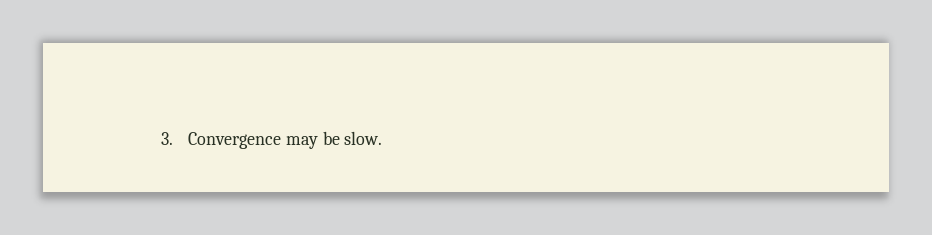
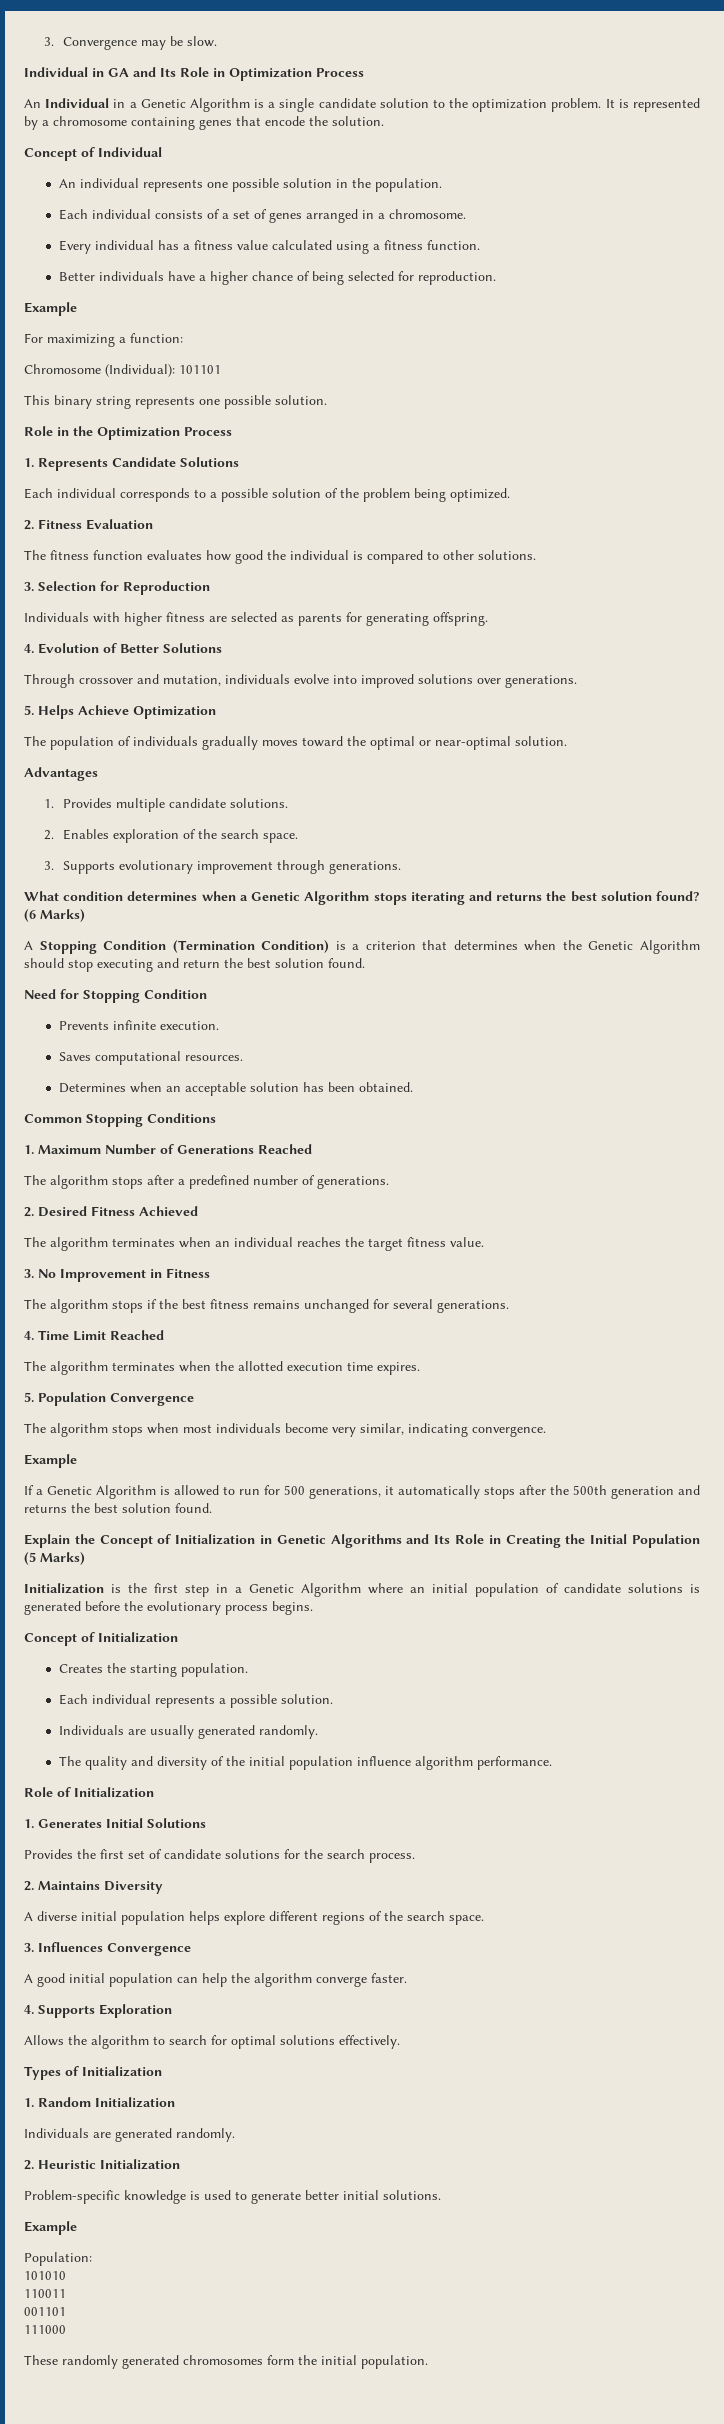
(383, 138) none -> [24,67,364,81] [24,98,700,112] [24,116,384,130] [24,147,162,161] [58,178,442,192] [58,209,466,223] [58,240,480,254] [58,271,496,285] [24,302,77,316] [24,333,183,347] [24,364,221,377] [24,395,327,409] [24,426,232,440] [24,457,239,471] [24,488,510,502] [24,519,153,530] [24,550,536,564] [24,581,210,595] [24,612,488,626] [24,643,222,654] [24,674,577,688] [24,705,216,719] [24,736,567,750] [24,767,98,781] [43,798,289,812] [43,829,299,843] [43,860,402,874] [24,891,700,905] [24,909,85,922] [24,940,701,954] [24,958,365,972] [24,989,207,1003] [58,1020,219,1030] [58,1051,243,1065] [58,1082,413,1096] [24,1113,216,1127] [24,1144,312,1155] [24,1175,389,1189] [24,1206,198,1217] [24,1237,484,1251] [24,1268,210,1282] [24,1299,509,1313] [24,1330,164,1341] [24,1361,420,1375] [24,1392,194,1406] [24,1423,546,1437] [24,1454,77,1468] [24,1485,700,1499] [24,1503,212,1513] [24,1534,700,1548] [24,1552,85,1565] [24,1583,700,1597] [24,1601,313,1615] [24,1632,178,1646] [58,1663,248,1677] [58,1694,333,1708] [58,1725,318,1739] [58,1756,552,1770] [24,1787,154,1798] [24,1818,206,1828] [24,1849,415,1863] [24,1881,163,1894] [24,1911,484,1925] [24,1942,191,1956] [24,1973,407,1987] [24,2004,172,2018] [24,2035,400,2049] [24,2066,162,2080] [24,2097,175,2108] [24,2128,235,2142] [24,2159,180,2170] [24,2190,441,2204] [24,2221,77,2235] [24,2252,92,2266] [24,2271,66,2280] [24,2289,66,2298] [24,2307,66,2316] [24,2325,66,2334] [24,2355,428,2369] // Individual in GA and Its Role in Optimization Process // An Individual in a Genetic Algorithm is a single candidate solution to the optimization problem. It is represented by a chromosome containing genes that encode the solution. // Concept of Individual // An individual represents one possible solution in the population. // Each individual consists of a set of genes arranged in a chromosome. // Every individual has a fitness value calculated using a fitness function. // Better individuals have a higher chance of being selected for reproduction. // Example // For maximizing a function: // Chromosome (Individual): 101101 // This binary string represents one possible solution. // Role in the Optimization Process // 1. Represents Candidate Solutions // Each individual corresponds to a possible solution of the problem being optimized. // 2. Fitness Evaluation // The fitness function evaluates how good the individual is compared to other solutions. // 3. Selection for Reproduction // Individuals with higher fitness are selected as parents for generating offspring. // 4. Evolution of Better Solutions // Through crossover and mutation, individuals evolve into improved solutions over generations. // 5. Helps Achieve Optimization // The population of individuals gradually moves toward the optimal or near-optimal solution. // Advantages // 1. Provides multiple candidate solutions. // 2. Enables exploration of the search space. // 3. Supports evolutionary improvement through generations. // What condition determines when a Genetic Algorithm stops iterating and returns the best solution found? (6 Marks) // A Stopping Condition (Termination Condition) is a criterion that determines when the Genetic Algorithm should stop executing and return the best solution found. // Need for Stopping Condition // Prevents infinite execution. // Saves computational resources. // Determines when an acceptable solution has been obtained. // Common Stopping Conditions // 1. Maximum Number of Generations Reached // The algorithm stops after a predefined number of generations. // 2. Desired Fitness Achieved // The algorithm terminates when an individual reaches the target fitness value. // 3. No Improvement in Fitness // The algorithm stops if the best fitness remains unchanged for several generations. // 4. Time Limit Reached // The algorithm terminates when the allotted execution time expires. // 5. Population Convergence // The algorithm stops when most individuals become very similar, indicating convergence. // Example // If a Genetic Algorithm is allowed to run for 500 generations, it automatically stops after the 500th generation and returns the best solution found. // Explain the Concept of Initialization in Genetic Algorithms and Its Role in Creating the Initial Population (5 Marks) // Initialization is the first step in a Genetic Algorithm where an initial population of candidate solutions is generated before the evolutionary process begins. // Concept of Initialization // Creates the starting population. // Each individual represents a possible solution. // Individuals are usually generated randomly. // The quality and diversity of the initial population influence algorithm performance. // Role of Initialization // 1. Generates Initial Solutions // Provides the first set of candidate solutions for the search process. // 2. Maintains Diversity // A diverse initial population helps explore different regions of the search space. // 3. Influences Convergence // A good initial population can help the algorithm converge faster. // 4. Supports Exploration // Allows the algorithm to search for optimal solutions effectively. // Types of Initialization // 1. Random Initialization // Individuals are generated randomly. // 2. Heuristic Initialization // Problem-specific knowledge is used to generate better initial solutions. // Example // Population: // 101010 // 110011 // 001101 // 111000 // These randomly generated chromosomes form the initial population.

